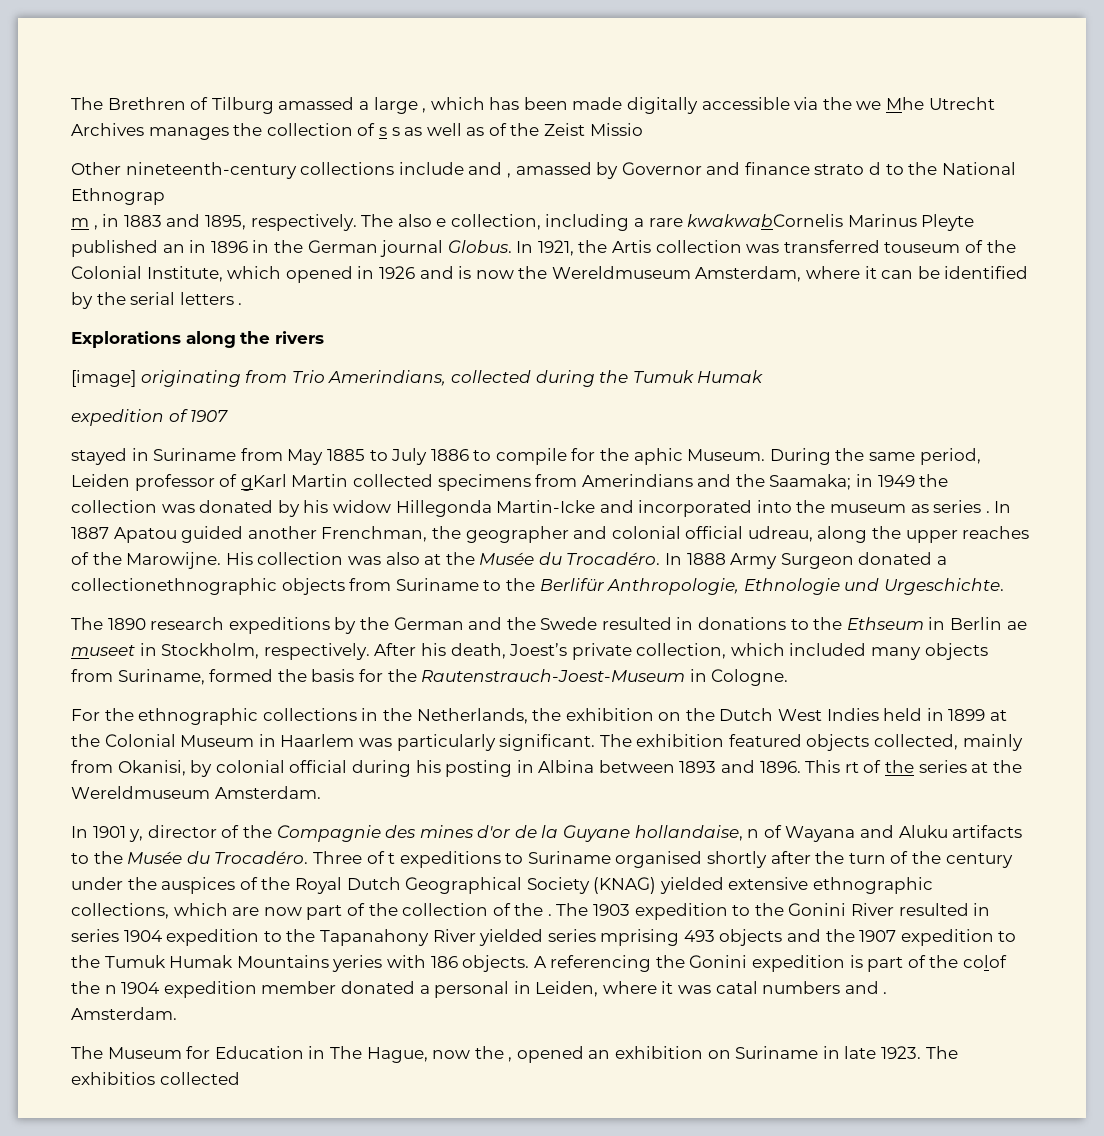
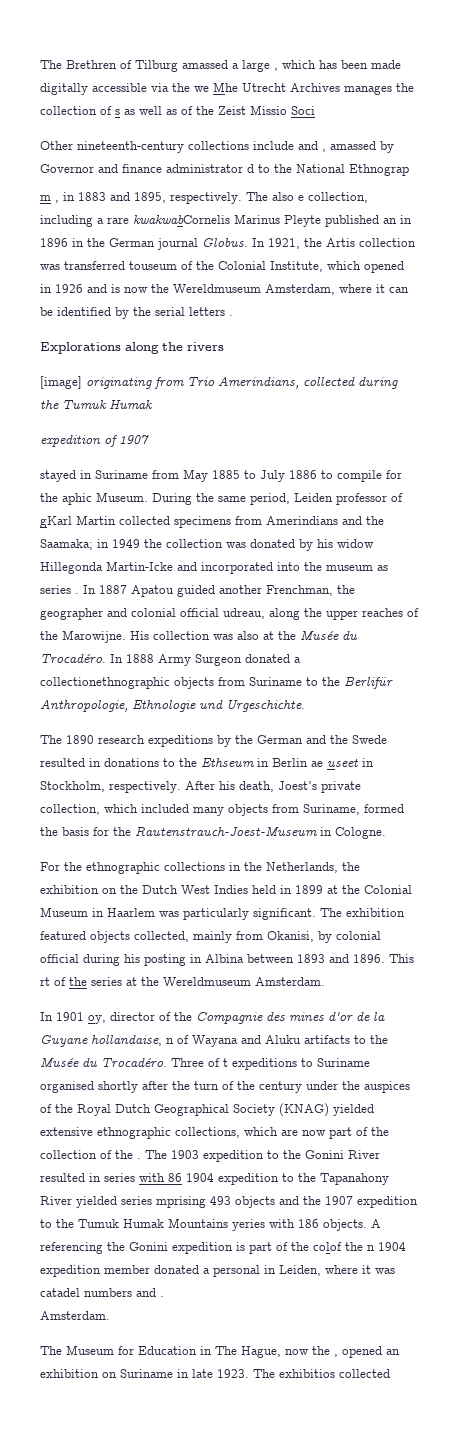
[391,127,400,136] s -> (120, 112) none
(643, 129) none -> [291,106,315,115] Soci
[814,164,865,175] strato -> [166,164,243,173] administrator
[71,645,135,656] museet -> [327,758,359,767] useet
[129,829,144,842] y, -> [88,1015,106,1024] oy,
(119, 935) none -> [139,1173,182,1182] with 86
[715,981,758,994] catal -> [40,1288,80,1297] catadel

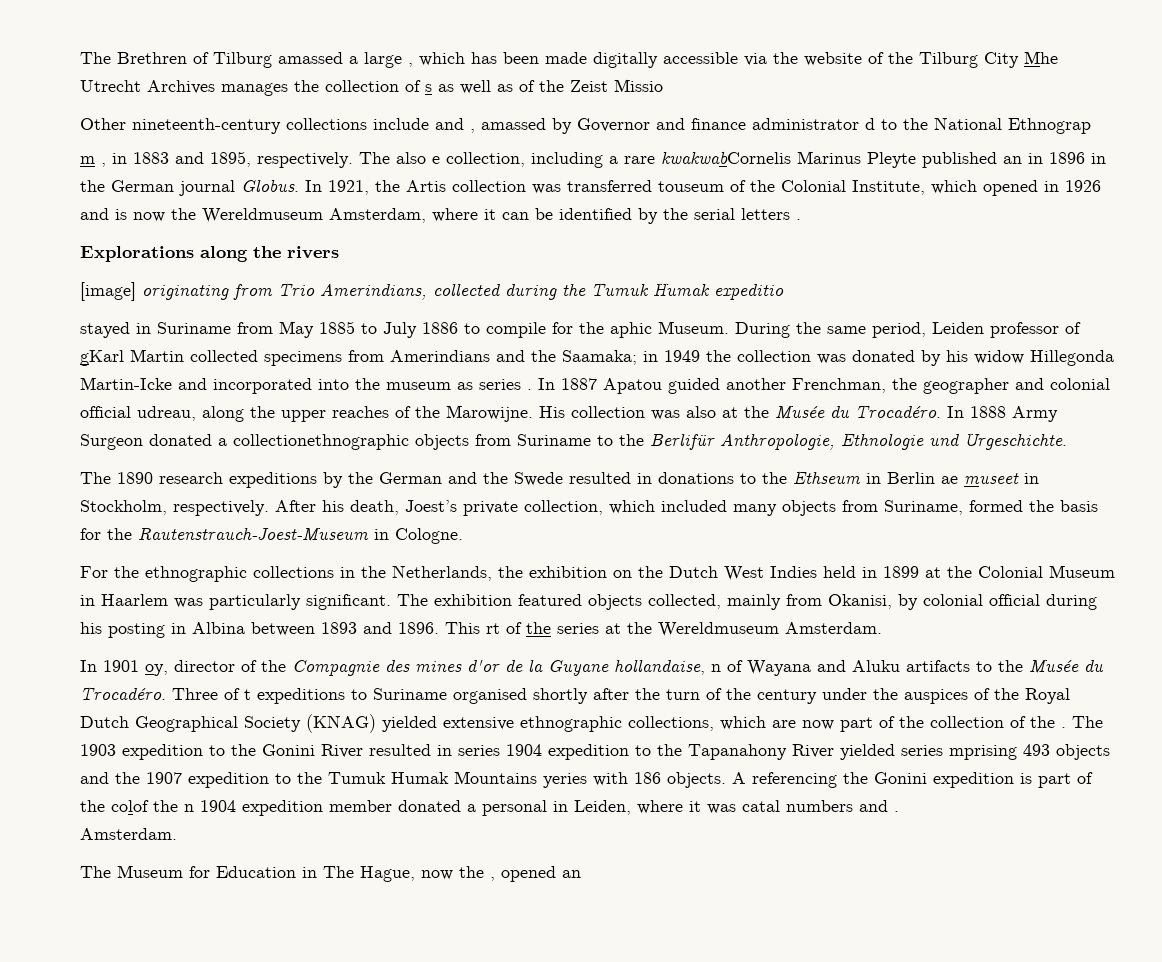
[194,86,209,92] we -> [804,52,1019,68] website of the Tilburg City
[291,106,315,115] Soci -> (663, 85) none
[40,435,149,447] // expedition of 1907 -> [714,283,784,300] expeditio
[327,758,359,767] useet -> [964,473,1019,484] museet
[139,1173,182,1182] with 86 -> (500, 750) none
[40,1288,80,1297] catadel -> [742,800,780,812] catal
[40,1369,390,1378] exhibition on Suriname in late 1923. The exhibitios collected -> (581, 874) none

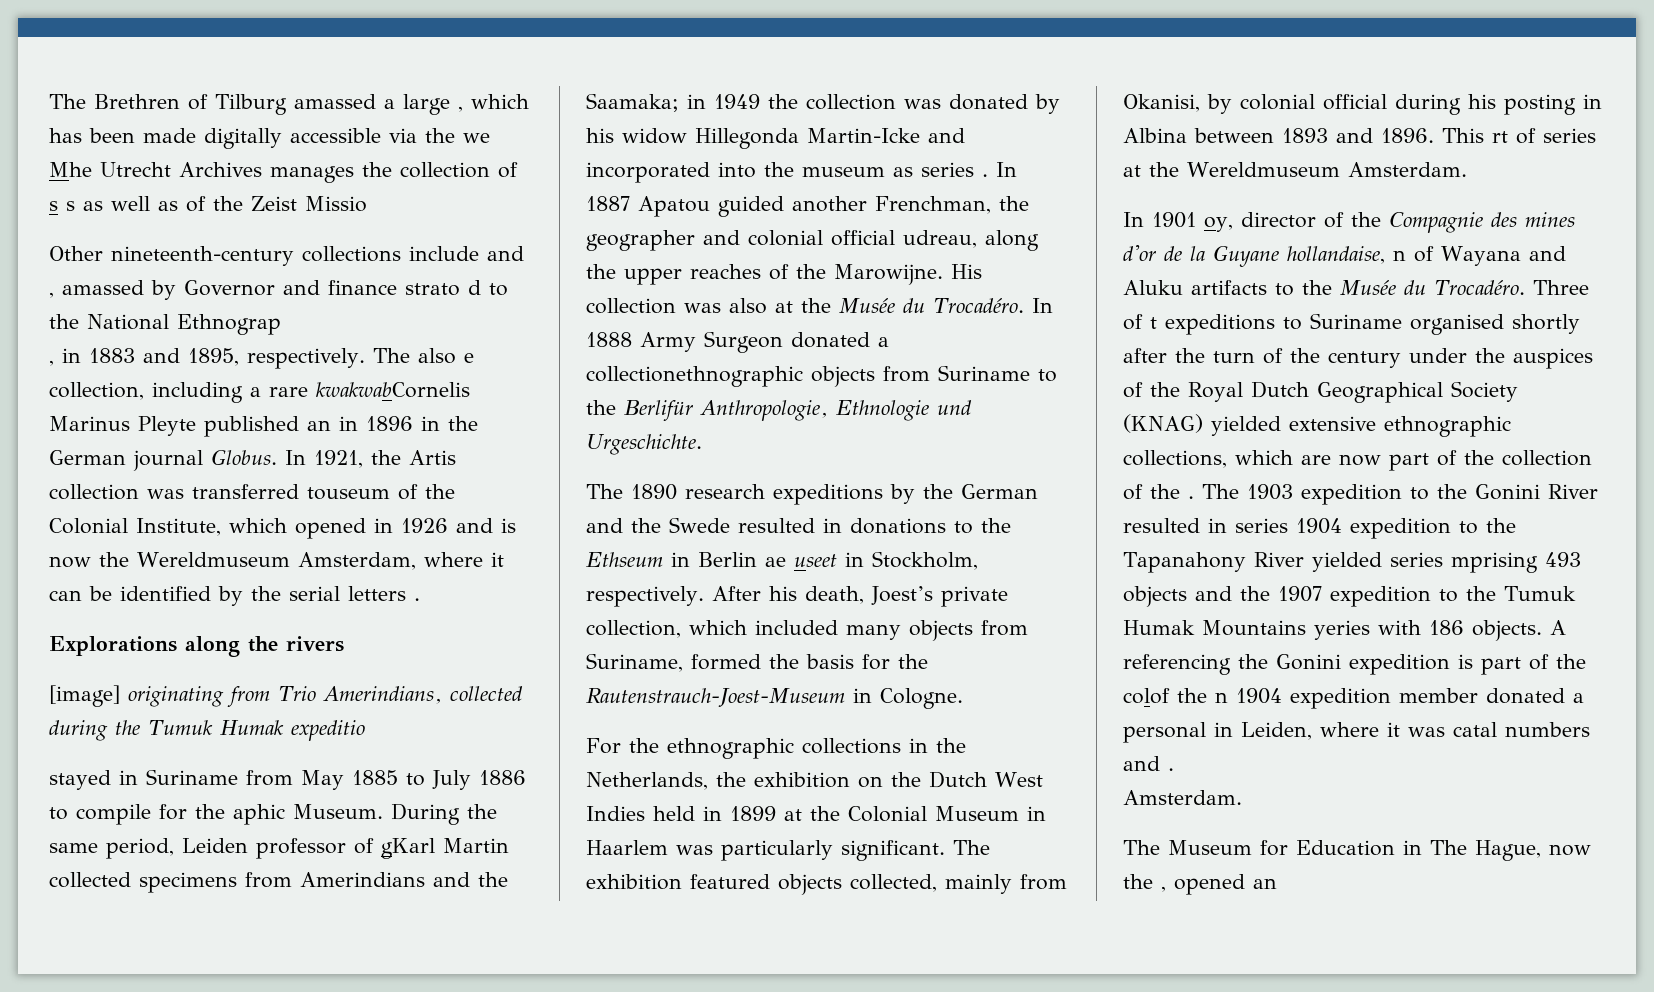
[804,52,1019,68] website of the Tilburg City -> [463,133,490,143] we
(432, 88) none -> [66,201,75,211] s
[752,118,859,130] administrator -> [405,283,460,296] strato
[80,156,95,164] m -> (281, 324) none
[964,473,1019,484] museet -> [794,554,837,567] useet
[526,622,551,634] the -> (1536, 136) none

